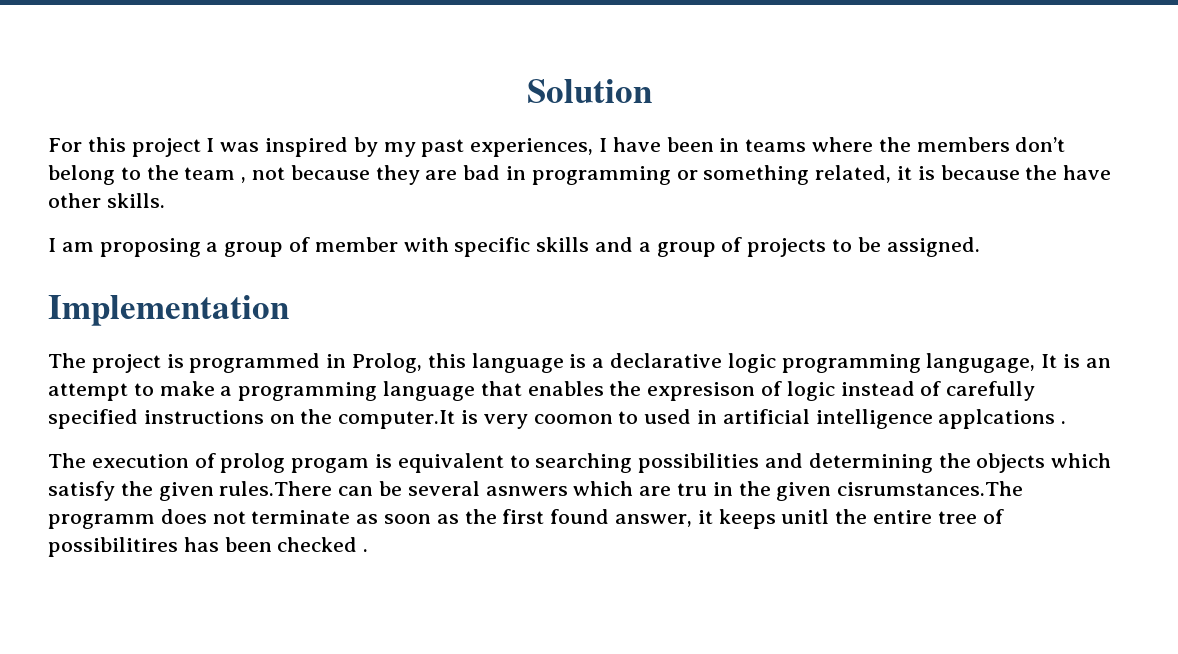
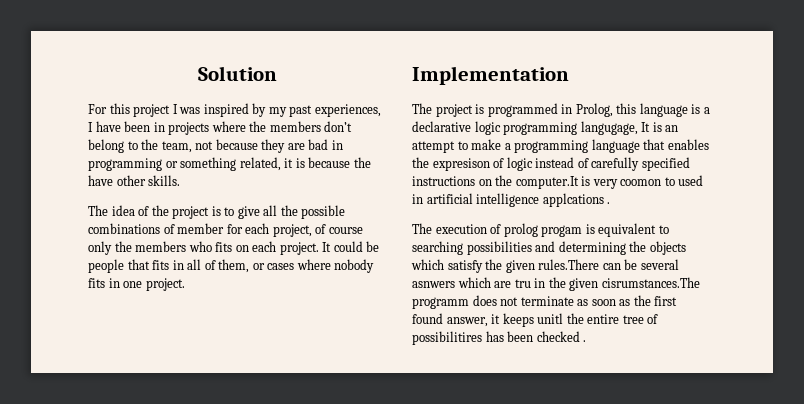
[745,139,807,152] teams -> [168,122,210,135] projects
[184,167,247,183] team , -> [161,141,192,153] team,
[48,237,980,257] I am proposing a group of member with specific skills and a group of projects to be assigned. -> [88,205,346,219] [88,223,363,237] [88,241,380,255] [88,259,375,273] [88,278,185,291] The idea of the project is to give all the possible combinations of member for each project, of course only the members who fits on each project. It could be people that fits in all of them, or cases where nobody fits in one project.

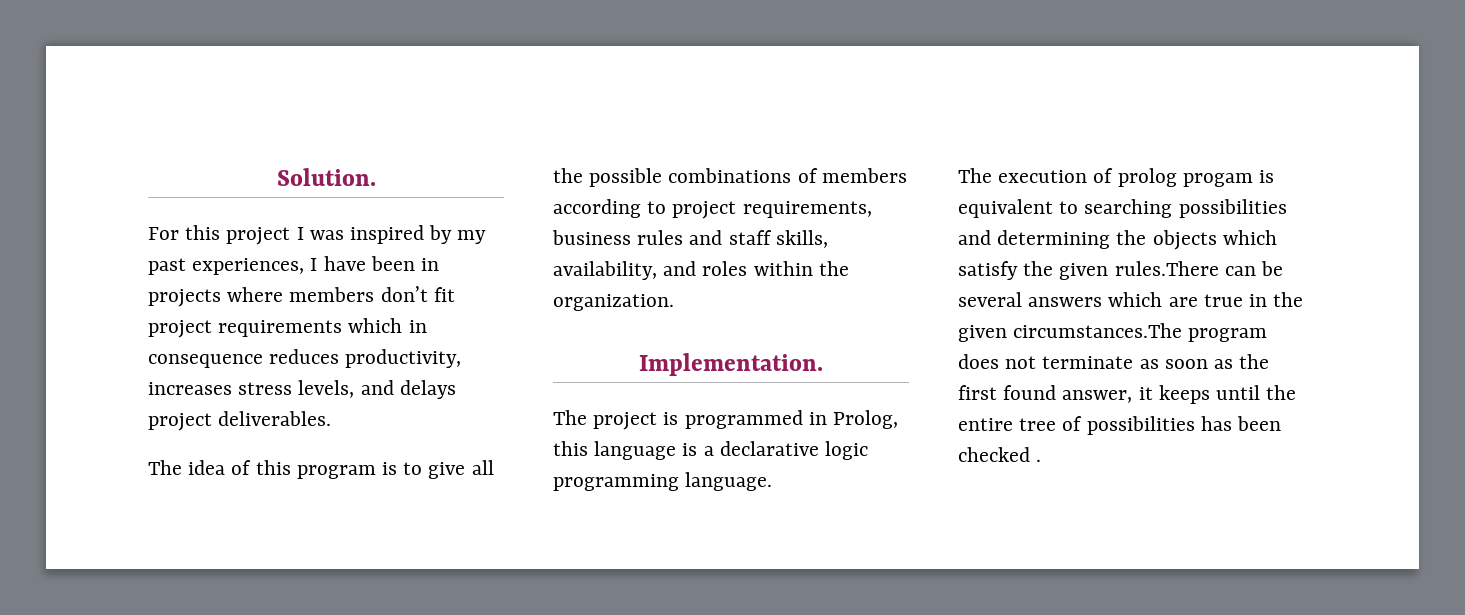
[197,66,277,81] Solution -> [276,168,376,186] Solution.
[249,121,267,132] the -> (284, 294) none
[88,139,343,153] [88,157,371,171] [88,175,181,186] belong to the team, not because they are bad in programming or something related, it is because the have other skills. -> [433,287,455,302] [148,318,427,338] [148,349,462,368] [148,380,456,399] [148,411,332,431] fit project requirements which in consequence reduces productivity, increases stress levels, and delays project deliverables.
[151,205,210,219] the project -> [255,460,376,479] this program
[177,223,363,237] [88,241,380,255] [88,259,375,273] [88,278,185,291] [412,66,569,85] member for each project, of course only the members who fits on each project. It could be people that fits in all of them, or cases where nobody fits in one project. // Implementation -> [821,168,907,183] [553,199,872,219] [552,230,828,248] [553,261,849,280] [553,294,674,311] [639,353,823,376] members according to project requirements, business rules and staff skills, availability, and roles within the organization. // Implementation.
[580,121,679,135] [412,139,709,153] [412,157,690,171] [412,175,704,189] [412,193,611,207] langugage, It is an attempt to make a programming language that enables the expresison of logic instead of carefully specified instructions on the computer.It is very coomon to used in artificial intelligence applcations . -> [685,472,773,491] language.
[412,281,455,288] asnwers -> [1028,297,1103,307] answers
[514,279,531,288] tru -> [1203,294,1243,307] true
[601,277,700,288] [412,297,469,309] cisrumstances.The programm -> [1013,323,1268,342] circumstances.The program
[537,313,564,324] unitl -> [1216,385,1261,400] until
[412,331,482,345] possibilitires -> [1086,416,1195,435] possibilities

